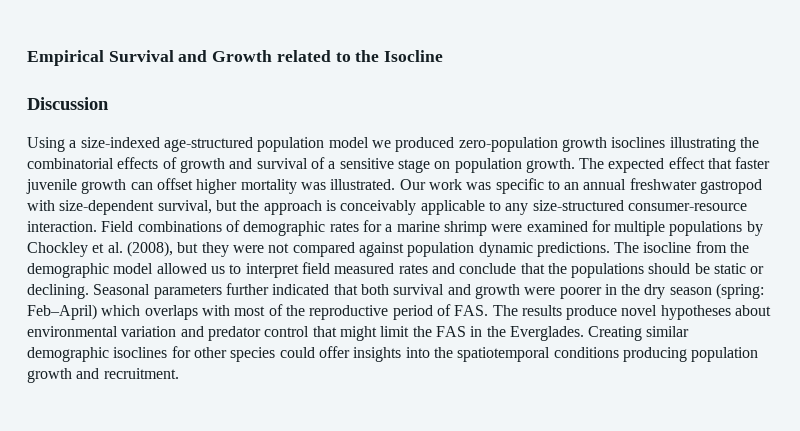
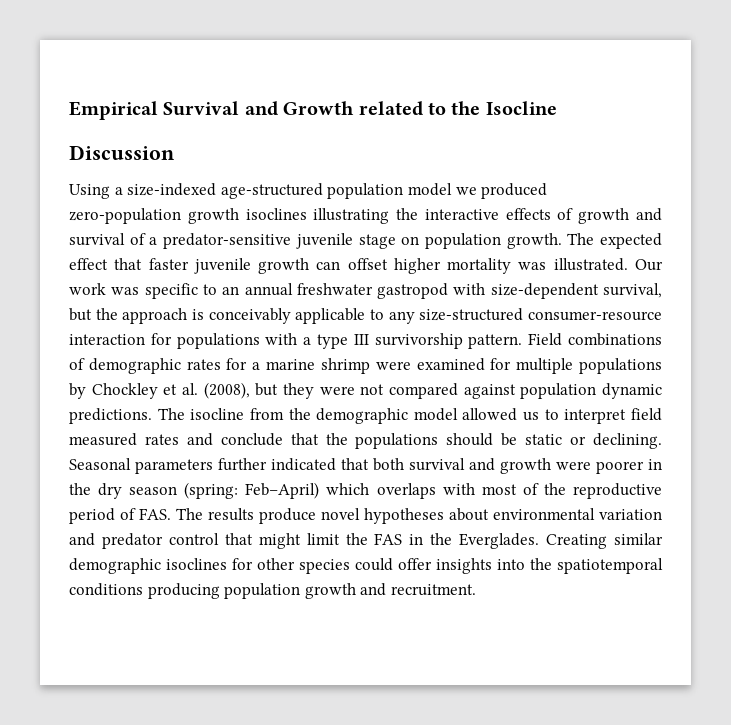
[27,158,114,169] combinatorial -> [424,209,499,220] interactive
[339,158,394,169] sensitive -> [163,233,353,249] predator-sensitive juvenile
[27,221,97,232] interaction. -> [69,333,523,349] interaction for populations with a type III survivorship pattern.

